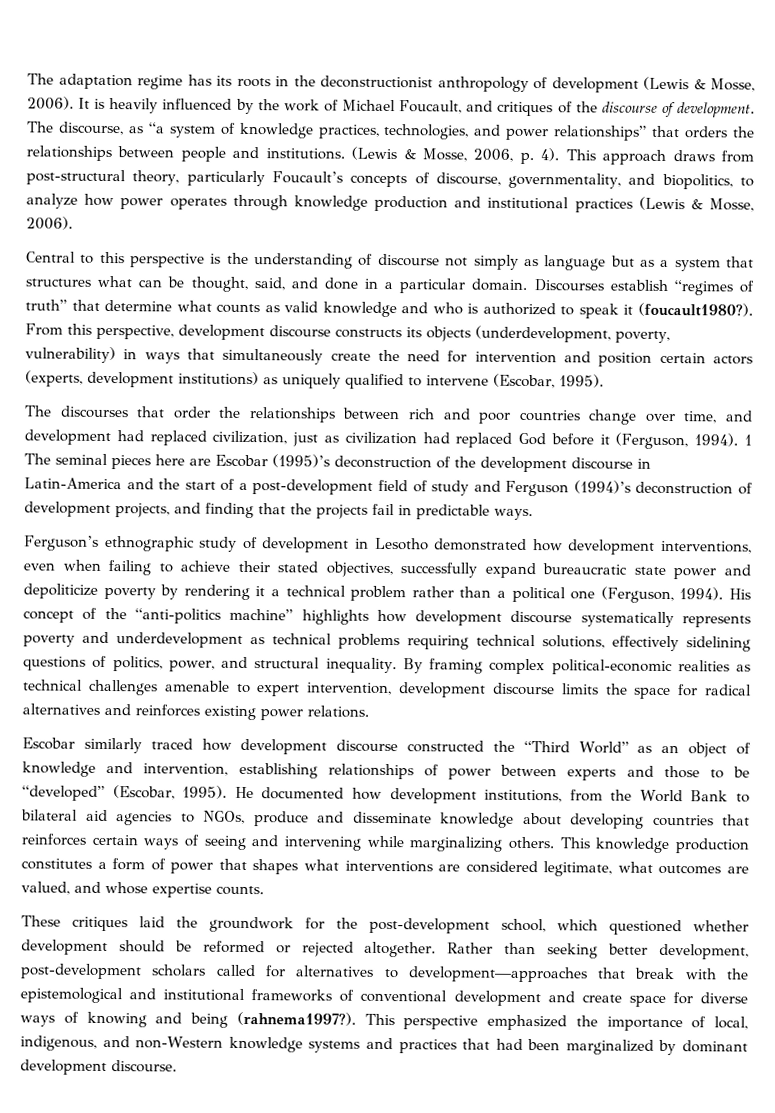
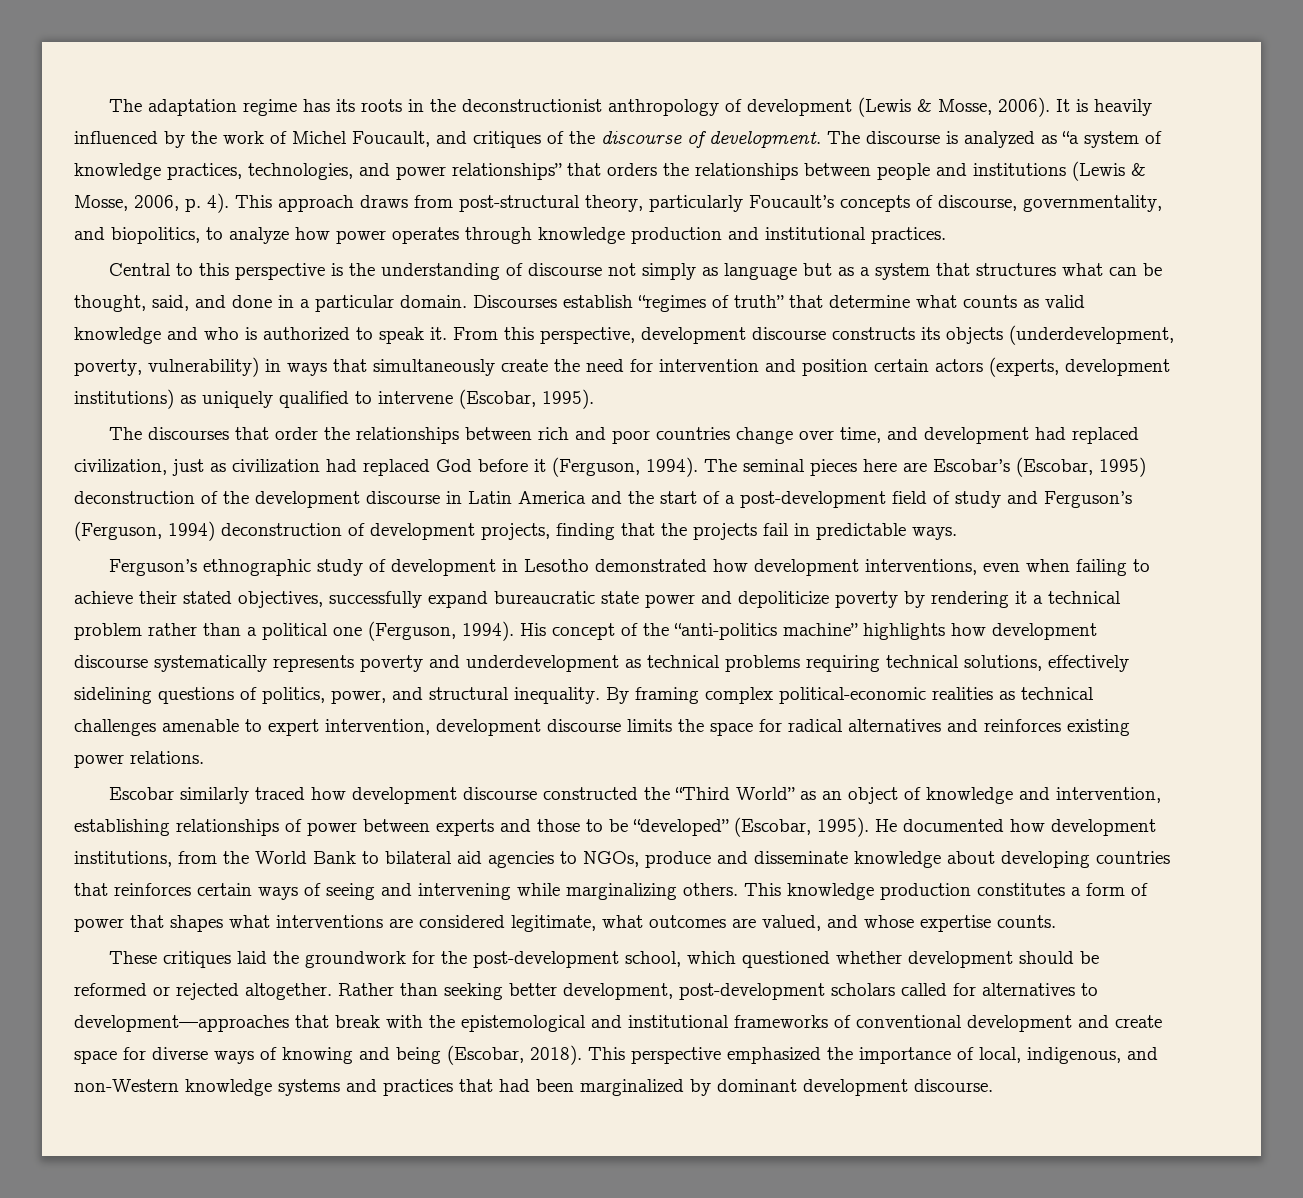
[342,99,397,112] Michael -> [292,131,347,144] Michel
[58,121,124,136] discourse, -> [866,131,1035,148] discourse is analyzed
[265,148,345,160] institutions. -> [973,163,1066,176] institutions
[574,196,754,213] [26,216,73,230] practices (Lewis & Mosse, 2006). -> [871,227,946,244] practices.
[623,302,753,317] it (foucault1980?). -> [430,327,447,340] it.
[744,434,753,446] 1 -> (698, 467) none
[215,454,330,468] Escobar (1995)’s -> [933,457,1146,477] Escobar’s (Escobar, 1995)
[24,477,122,490] Latin-America -> [468,491,586,504] Latin America
[505,480,631,497] Ferguson (1994)’s -> [1044,491,1132,508] [74,521,215,541] Ferguson’s (Ferguson, 1994)
[174,502,201,514] and -> (550, 531) none
[236,1011,356,1026] (rahnema1997?). -> [447,1045,582,1065] (Escobar, 2018).

